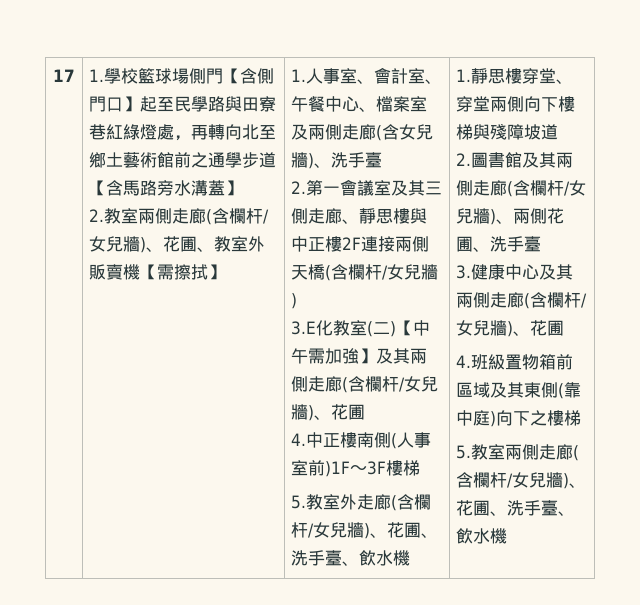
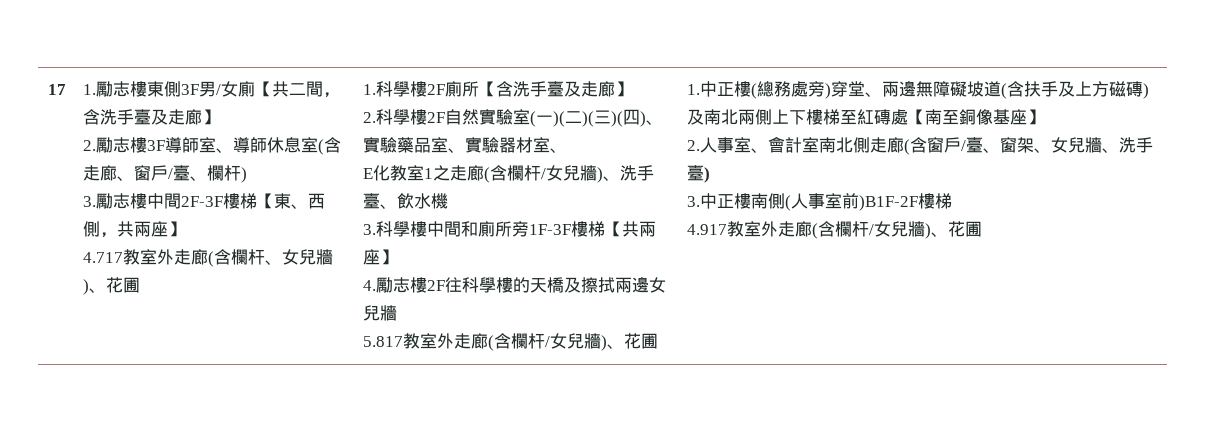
[104,68,275,84] [89,96,277,112] [89,124,277,141] [89,152,277,168] [89,180,243,196] [89,208,270,225] [89,236,266,253] [89,264,226,280] [291,67,443,84] [291,96,428,112] [291,124,434,141] [291,152,383,169] [291,179,443,196] [291,208,428,224] [291,236,430,252] [291,264,439,281] [291,293,298,309] [291,320,431,337] [291,348,428,364] [291,376,439,393] [291,404,366,421] [291,432,432,449] [291,460,421,477] [291,495,307,509] 學校籃球場側門【含側門口】起至民學路與田寮巷紅綠燈處，再轉向北至鄉土藝術館前之通學步道【含馬路旁水溝蓋】 // 2.教室兩側走廊(含欄杆/女兒牆)、花圃、教室外販賣機【需擦拭】 | 1.人事室、會計室、午餐中心、檔案室及兩側走廊(含女兒牆)、洗手臺 // 2.第一會議室及其三側走廊、靜思樓與中正樓2F連接兩側天橋(含欄杆/女兒牆) // 3.E化教室(二)【中午需加強】及其兩側走廊(含欄杆/女兒牆)、花圃 // 4.中正樓南側(人事室前)1F〜3F樓梯 // 5. -> [95,81,340,98] [82,109,219,125] [82,137,341,155] [82,165,247,183] [82,193,325,209] [82,221,185,238] [82,249,333,267] [82,277,140,295] [362,81,632,97] [362,109,663,127] [362,137,567,153] [362,165,654,183] [362,193,448,209] [362,221,656,237] [362,249,397,265] [362,277,666,293] [362,305,397,321] [362,336,403,347] 勵志樓東側3F男/女廁【共二間，含洗手臺及走廊】 // 2.勵志樓3F導師室、導師休息室(含走廊、窗戶/臺、欄杆) // 3.勵志樓中間2F-3F樓梯【東、西側，共兩座】 // 4.717教室外走廊(含欄杆、女兒牆)、花圃 | 1.科學樓2F廁所【含洗手臺及走廊】 // 2.科學樓2F自然實驗室(一)(二)(三)(四)、實驗藥品室、實驗器材室、 // E化教室1之走廊(含欄杆/女兒牆)、洗手臺、飲水機 // 3.科學樓中間和廁所旁1F-3F樓梯【共兩座】 // 4.勵志樓2F往科學樓的天橋及擦拭兩邊女兒牆 // 5.817
[421,533,439,538] [291,550,411,566] [456,68,574,84] [456,96,576,112] [456,123,559,140] [456,152,574,168] [456,180,587,197] [456,208,565,225] [456,236,542,252] [456,264,574,280] [456,292,588,309] [456,320,565,337] [456,354,574,370] [456,382,582,399] [456,410,582,427] [456,444,580,461] [456,472,587,489] [456,500,576,516] [456,528,508,544] 、洗手臺、飲水機 | 1.靜思樓穿堂、穿堂兩側向下樓梯與殘障坡道 // 2.圖書館及其兩側走廊(含欄杆/女兒牆)、兩側花圃、洗手臺 // 3.健康中心及其兩側走廊(含欄杆/女兒牆)、花圃 // 4.班級置物箱前區域及其東側(靠中庭)向下之樓梯 // 5.教室兩側走廊(含欄杆/女兒牆)、花圃、洗手臺、飲水機 -> [686,81,1149,99] [686,109,1044,125] [686,136,1153,155] [686,165,710,183] [686,193,952,211] [686,221,982,239] | 1.中正樓(總務處旁)穿堂、兩邊無障礙坡道(含扶手及上方磁磚)及南北兩側上下樓梯至紅磚處【南至銅像基座】 // 2.人事室、會計室南北側走廊(含窗戶/臺、窗架、女兒牆、洗手臺) // 3.中正樓南側(人事室前)B1F-2F樓梯 // 4.917教室外走廊(含欄杆/女兒牆)、花圃

